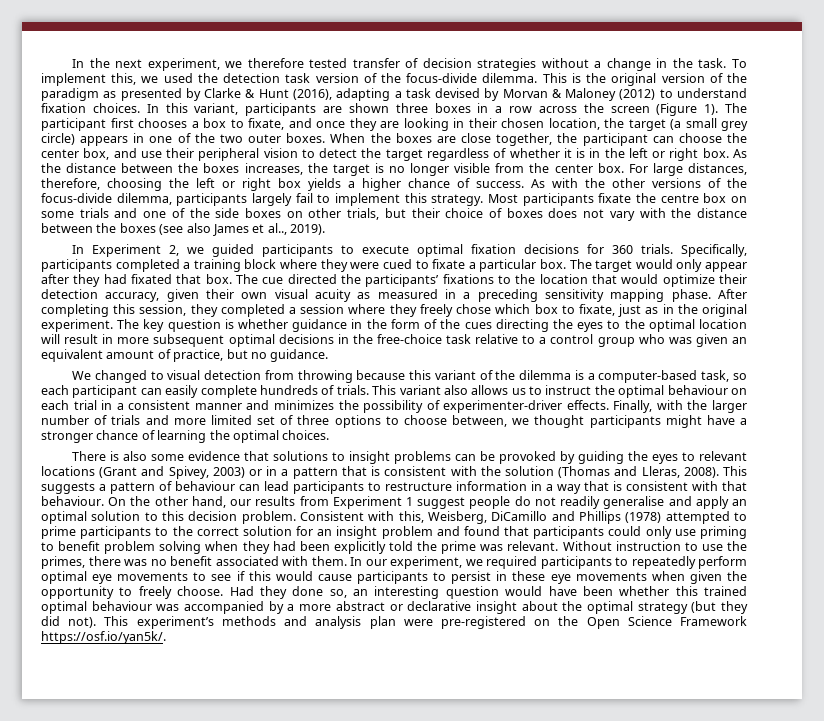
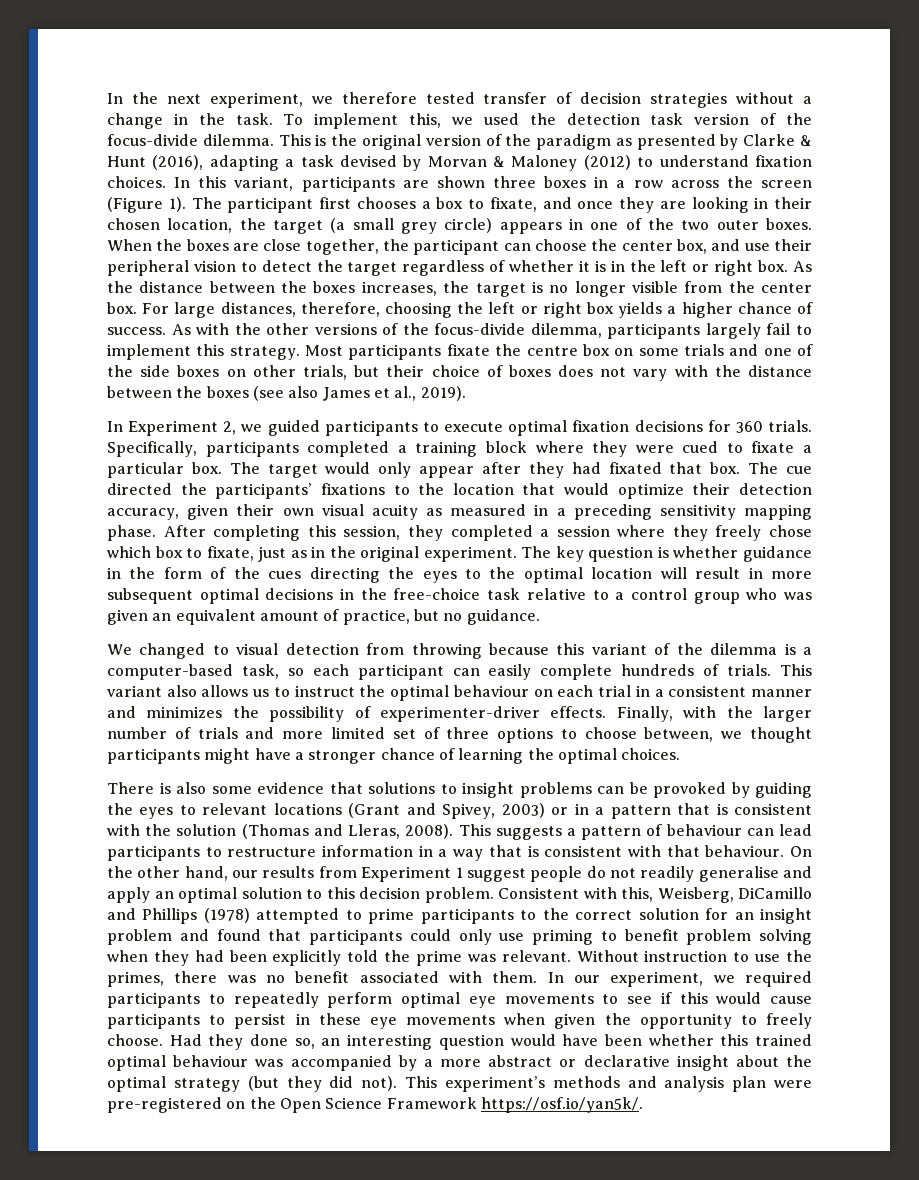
[267,223,287,235] al.., -> [394,386,417,401] al.,

